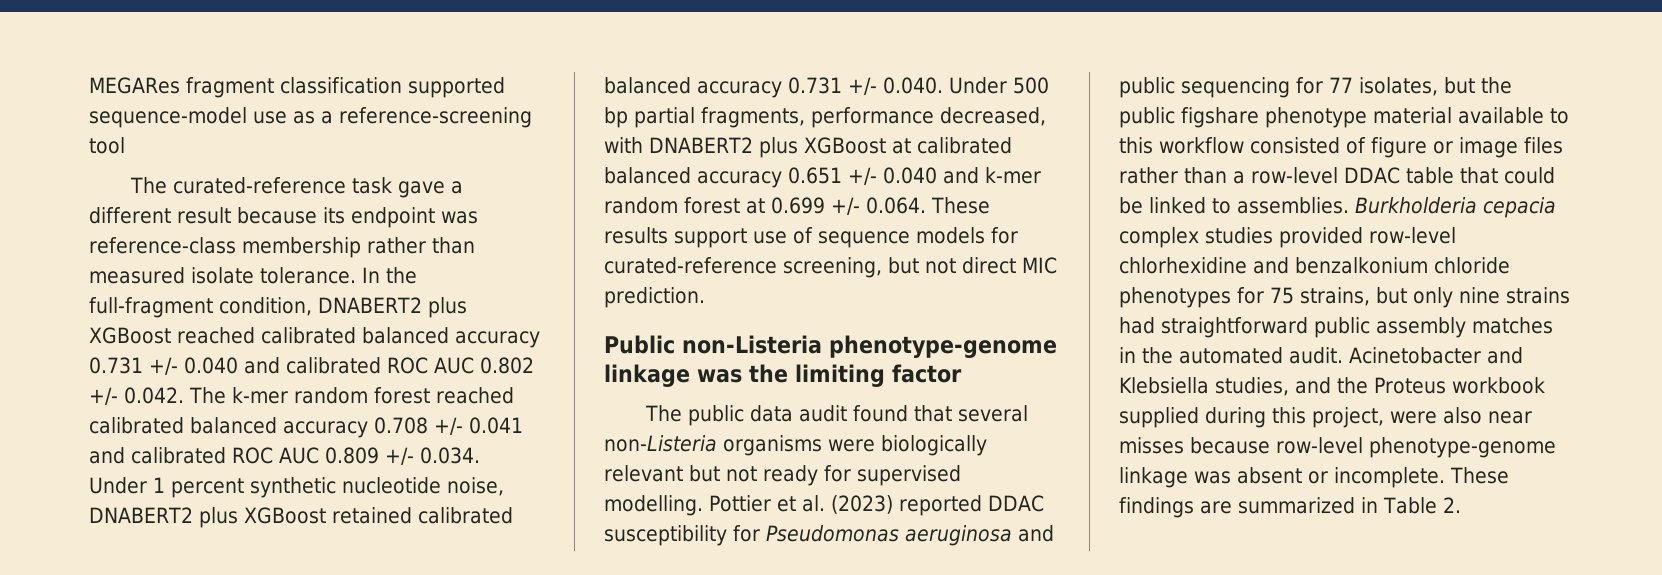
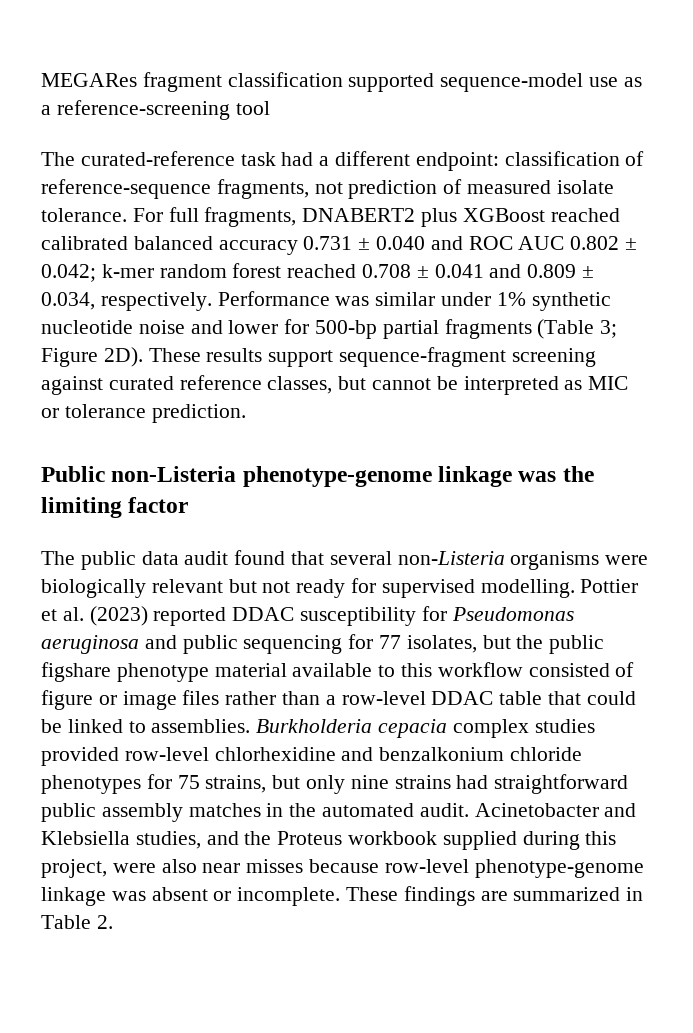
[398,181,446,198] gave -> [281,152,314,166] had
[177,207,478,228] [89,237,475,258] [89,267,417,284] [89,297,312,318] result because its endpoint was reference-class membership rather than measured isolate tolerance. In the full-fragment condition, -> [415,151,645,171] [41,179,614,199] [41,207,297,227] endpoint: classification of reference-sequence fragments, not prediction of measured isolate tolerance. For full fragments,
[149,357,381,375] +/- 0.040 and calibrated -> [358,236,463,250] ± 0.040 and
[89,387,226,405] +/- 0.042. The -> [625,238,638,250] [41,264,96,282] ± 0.042;
[89,417,523,438] [89,447,480,465] [89,477,504,498] [89,507,513,528] [604,77,1049,98] [604,107,1046,128] [604,137,1012,158] [604,167,1041,188] [604,197,990,215] [604,227,1018,248] [604,257,1057,278] calibrated balanced accuracy 0.708 +/- 0.041 and calibrated ROC AUC 0.809 +/- 0.034. Under 1 percent synthetic nucleotide noise, DNABERT2 plus XGBoost retained calibrated balanced accuracy 0.731 +/- 0.040. Under 500 bp partial fragments, performance decreased, with DNABERT2 plus XGBoost at calibrated balanced accuracy 0.651 +/- 0.040 and k-mer random forest at 0.699 +/- 0.064. These results support use of sequence models for curated-reference screening, but not direct MIC -> [362,264,595,278] [41,291,611,311] [41,319,618,339] [41,347,596,367] [41,375,629,395] [41,404,146,418] 0.708 ± 0.041 and 0.809 ± 0.034, respectively. Performance was similar under 1% synthetic nucleotide noise and lower for 500-bp partial fragments (Table 3; Figure 2D). These results support sequence-fragment screening against curated reference classes, but cannot be interpreted as MIC or tolerance

